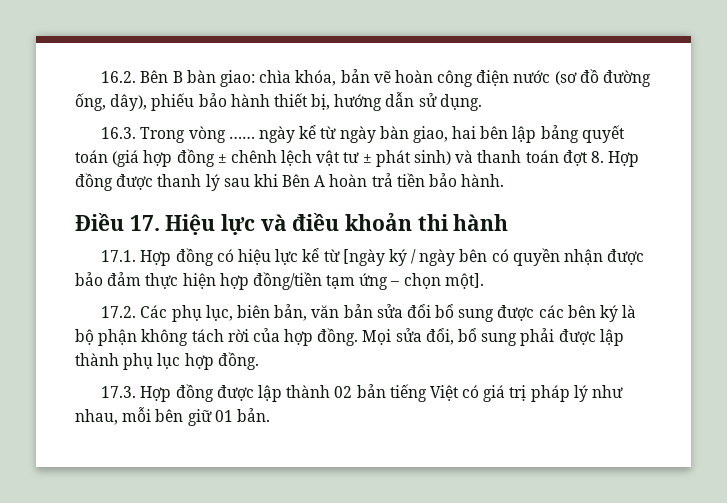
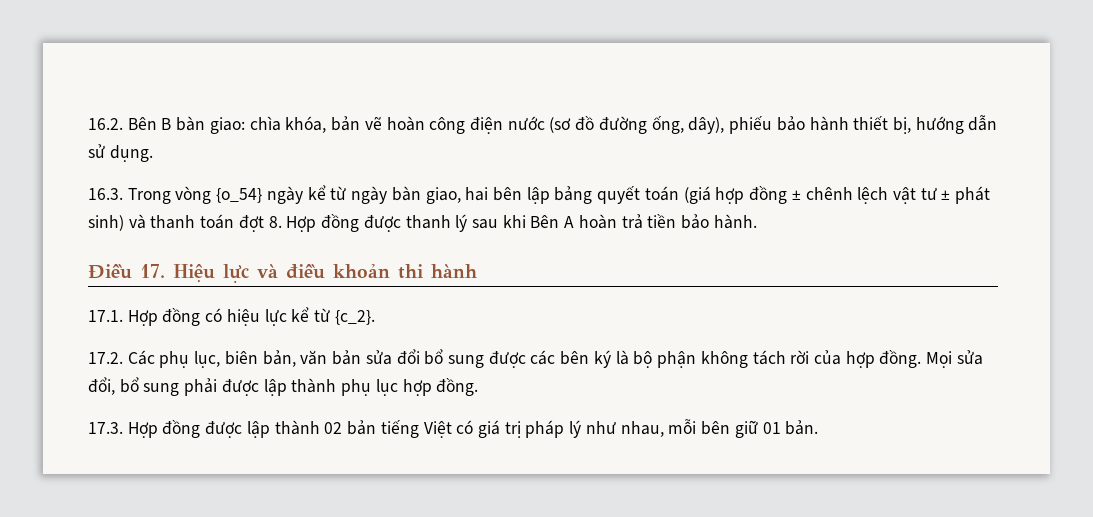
[228,136,255,139] …… -> [216,188,263,203] {o_54}
[342,248,645,266] [75,272,484,290] [ngày ký / ngày bên có quyền nhận được bảo đảm thực hiện hợp đồng/tiền tạm ứng – chọn một]. -> [334,310,375,325] {c_2}.

